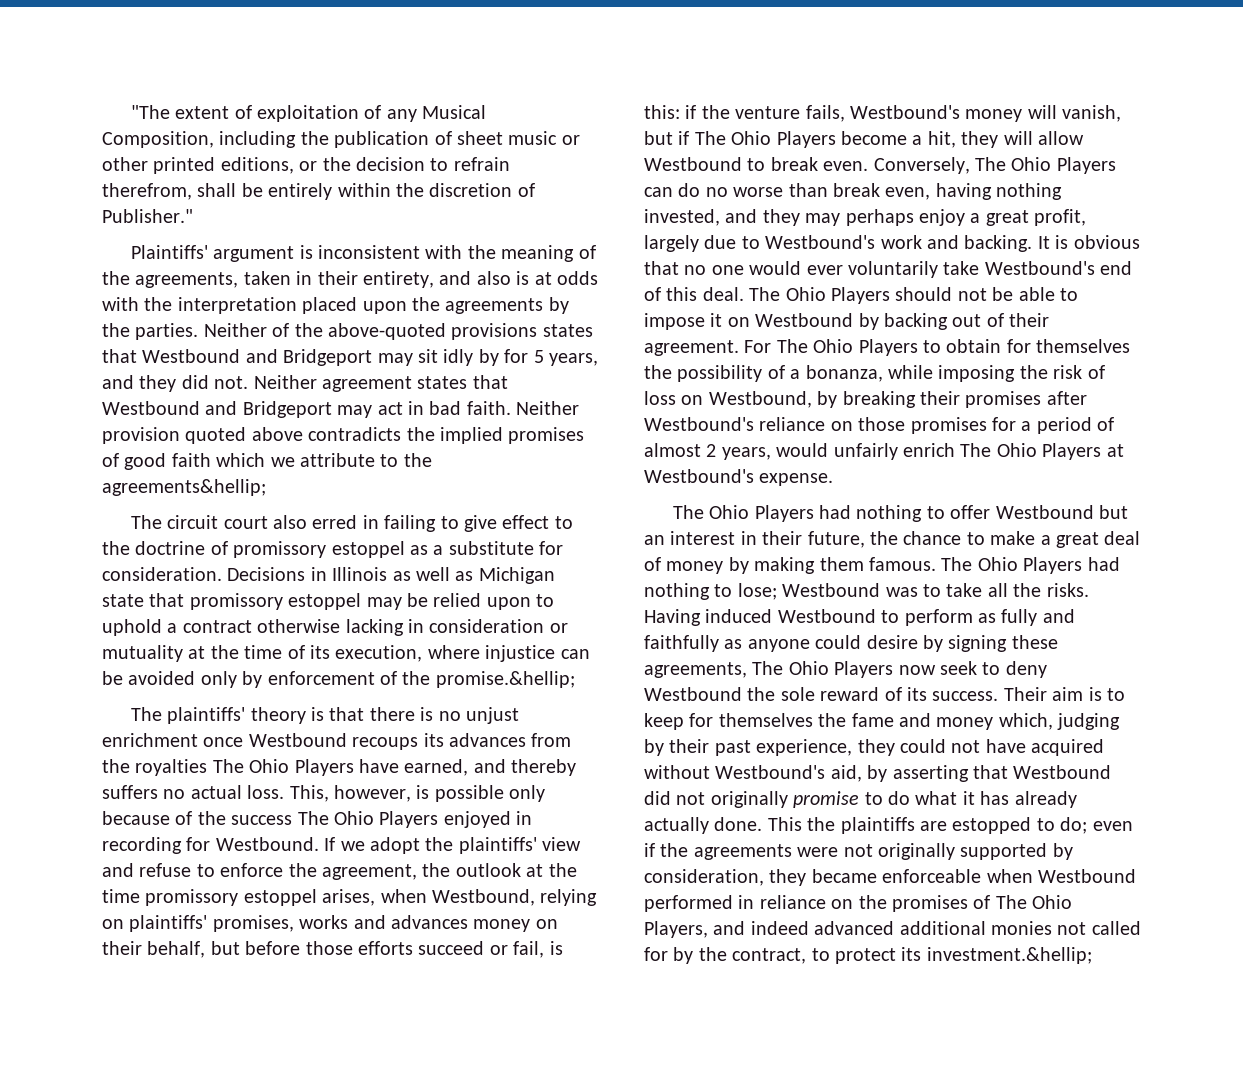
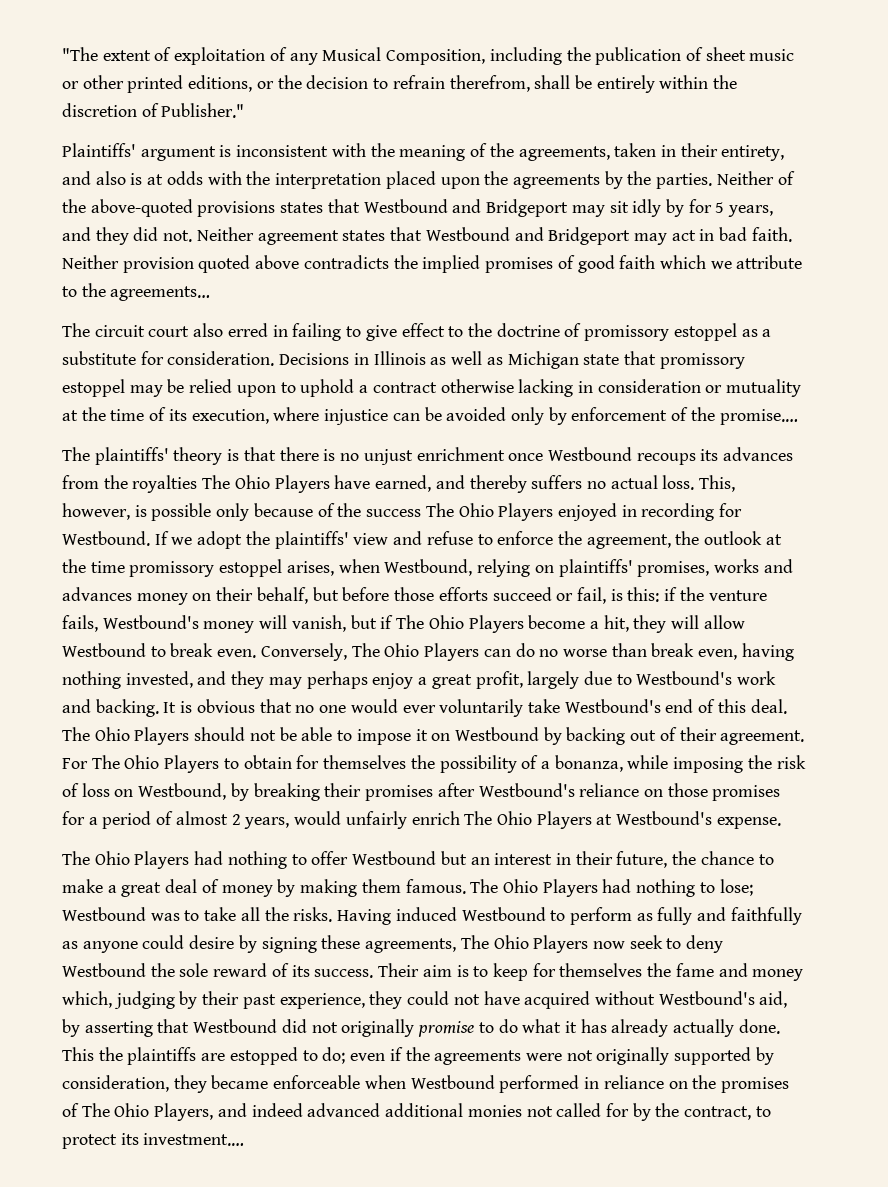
[102,479,266,496] agreements&hellip; -> [110,286,211,301] agreements…
[435,671,575,688] promise.&hellip; -> [719,409,798,425] promise.…
[926,947,1092,964] investment.&hellip; -> [143,1133,245,1146] investment.…

